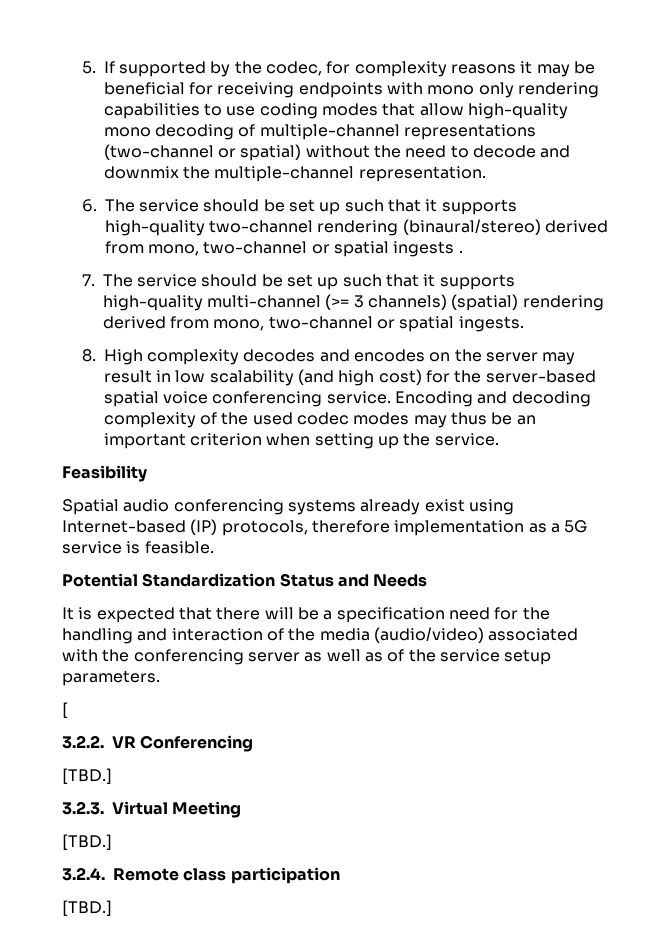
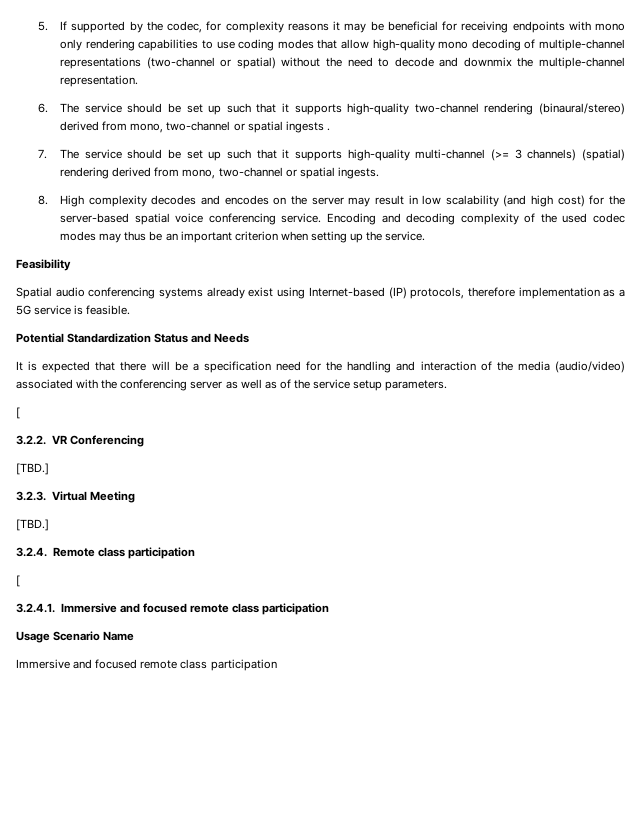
[62,900,112,916] [TBD.] -> [16,575,20,587] [16,603,330,615] [16,631,135,643] [16,659,277,671] [ // 3.2.4.1. Immersive and focused remote class participation // Usage Scenario Name // Immersive and focused remote class participation

